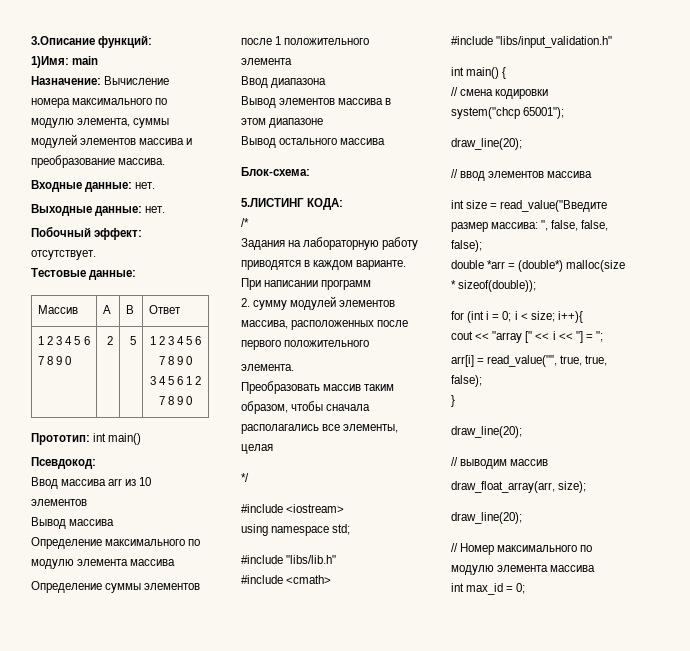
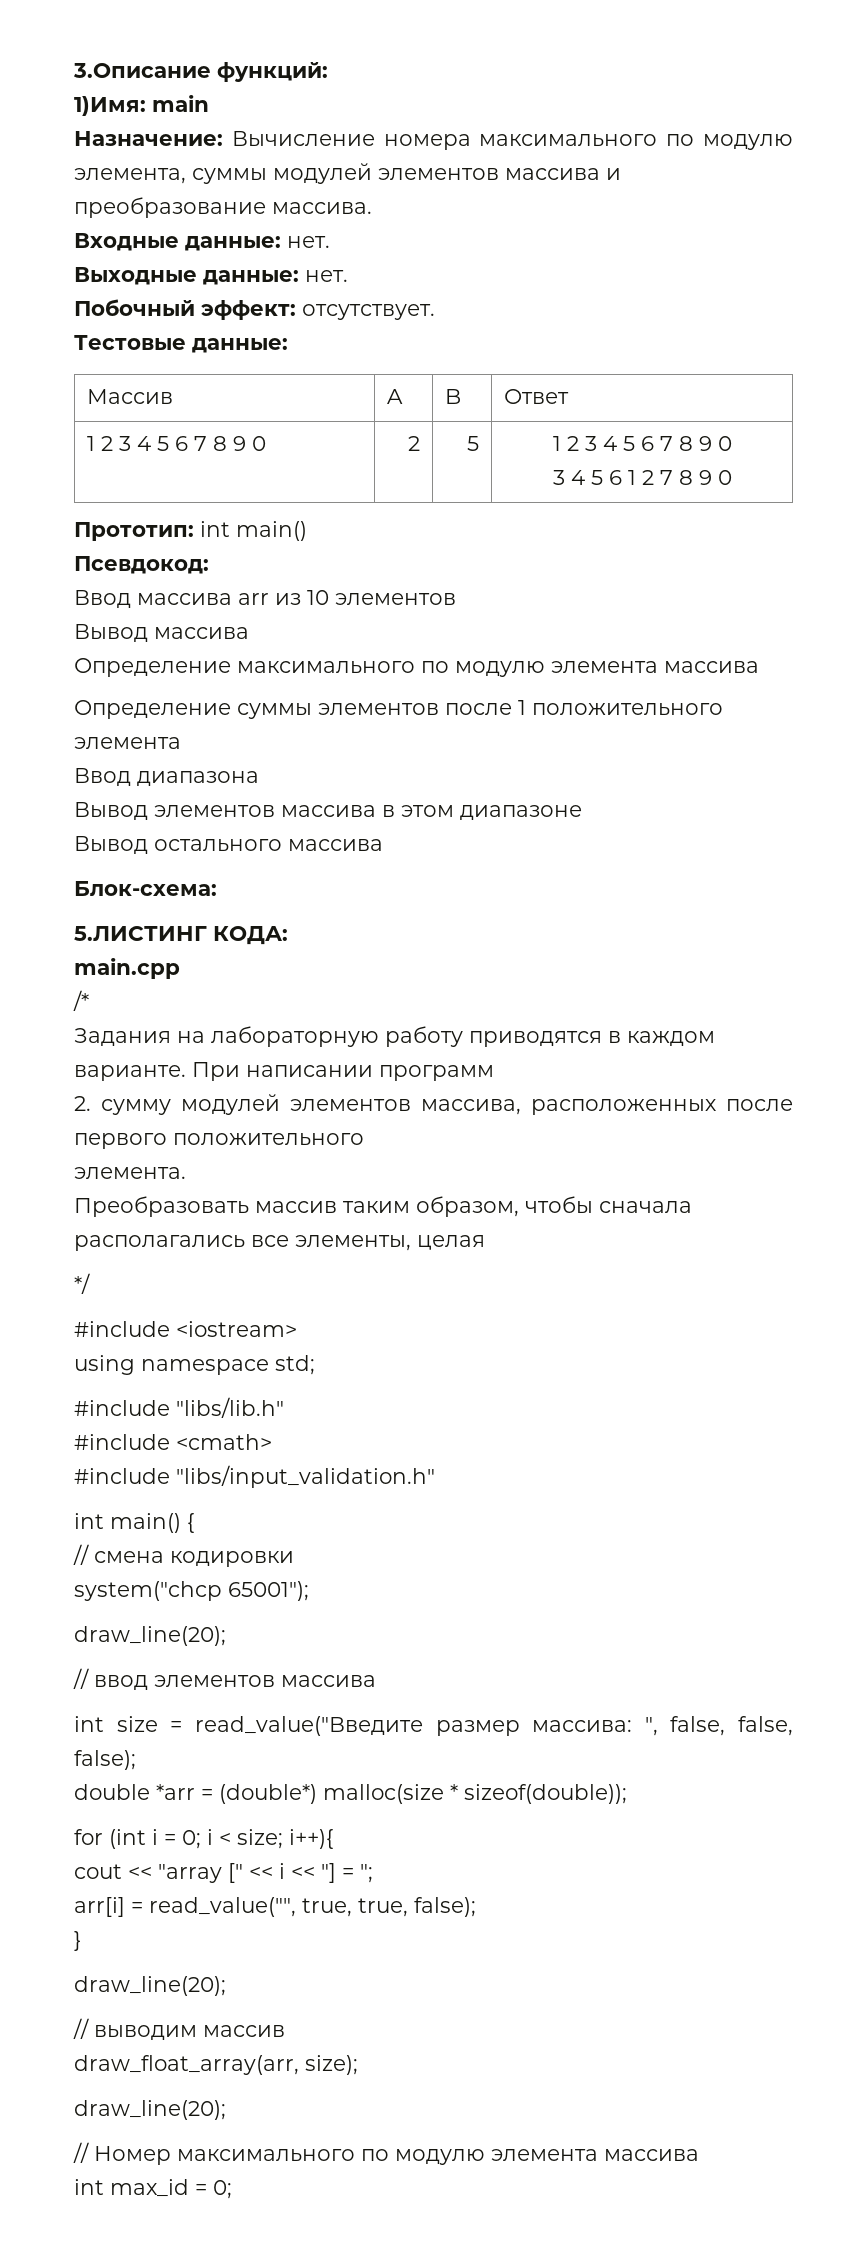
(344, 204) none -> [74,958,180,979] // main.cpp

